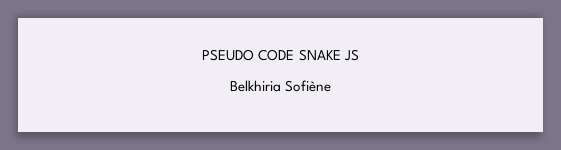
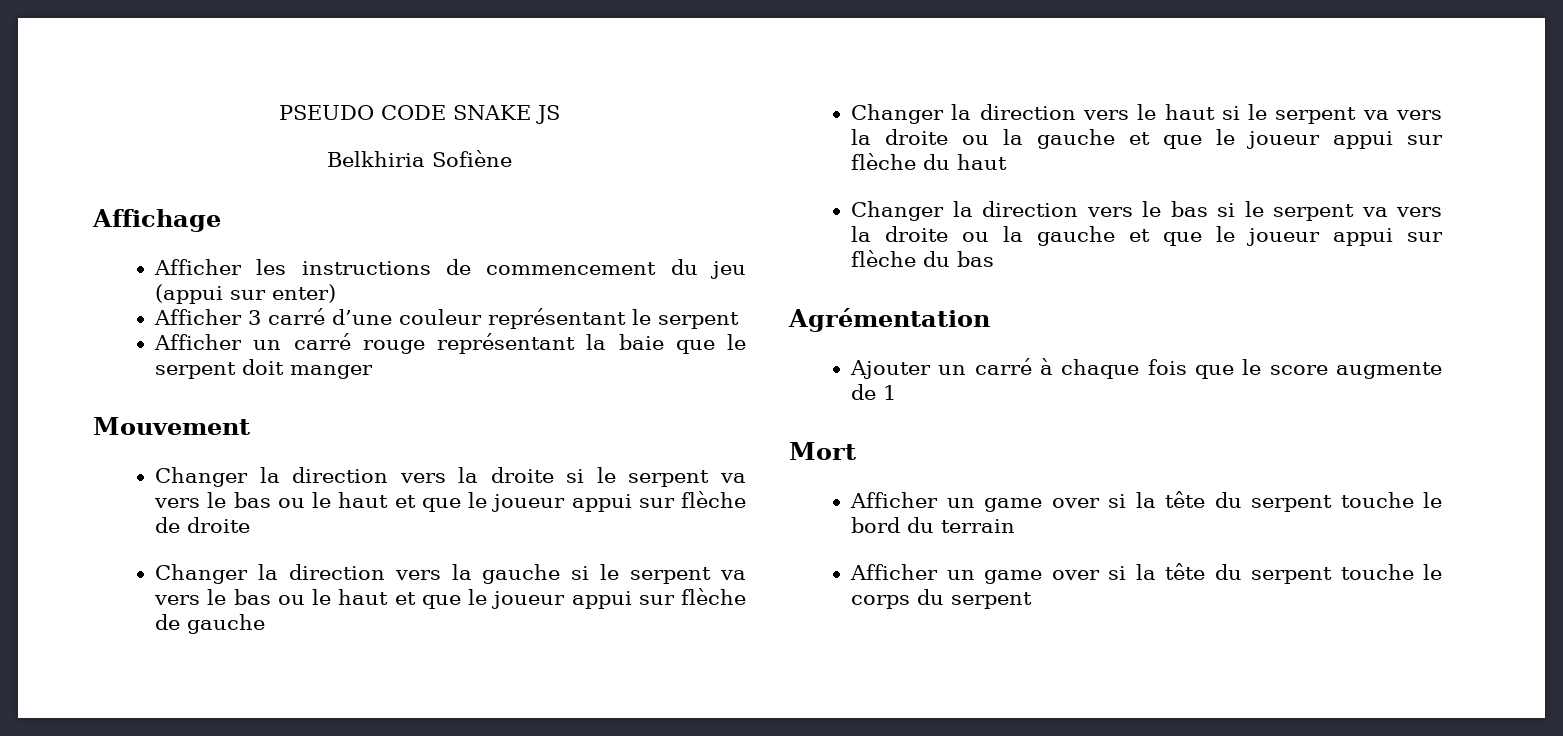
(332, 86) none -> [92,209,221,232] [154,259,746,279] [155,284,337,304] [154,308,740,329] [154,333,747,354] [155,359,374,379] [93,417,250,435] [155,467,746,487] [154,491,746,512] [155,517,251,533] [155,564,746,584] [154,588,746,609] [155,614,266,634] [851,104,1442,124] [851,129,1443,149] [851,153,1008,170] [851,201,1442,221] [851,226,1443,246] [851,250,995,267] [788,308,990,332] [850,358,1442,379] [851,384,897,400] [789,442,856,460] [850,491,1442,512] [851,517,1016,533] [850,563,1442,584] [851,589,1033,609] // Affichage // Afficher les instructions de commencement du jeu (appui sur enter) // Afficher 3 carré d’une couleur représentant le serpent // Afficher un carré rouge représentant la baie que le serpent doit manger // Mouvement // Changer la direction vers la droite si le serpent va vers le bas ou le haut et que le joueur appui sur flèche de droite // Changer la direction vers la gauche si le serpent va vers le bas ou le haut et que le joueur appui sur flèche de gauche // Changer la direction vers le haut si le serpent va vers la droite ou la gauche et que le joueur appui sur flèche du haut // Changer la direction vers le bas si le serpent va vers la droite ou la gauche et que le joueur appui sur flèche du bas // Agrémentation // Ajouter un carré à chaque fois que le score augmente de 1 // Mort // Afficher un game over si la tête du serpent touche le bord du terrain // Afficher un game over si la tête du serpent touche le corps du serpent

